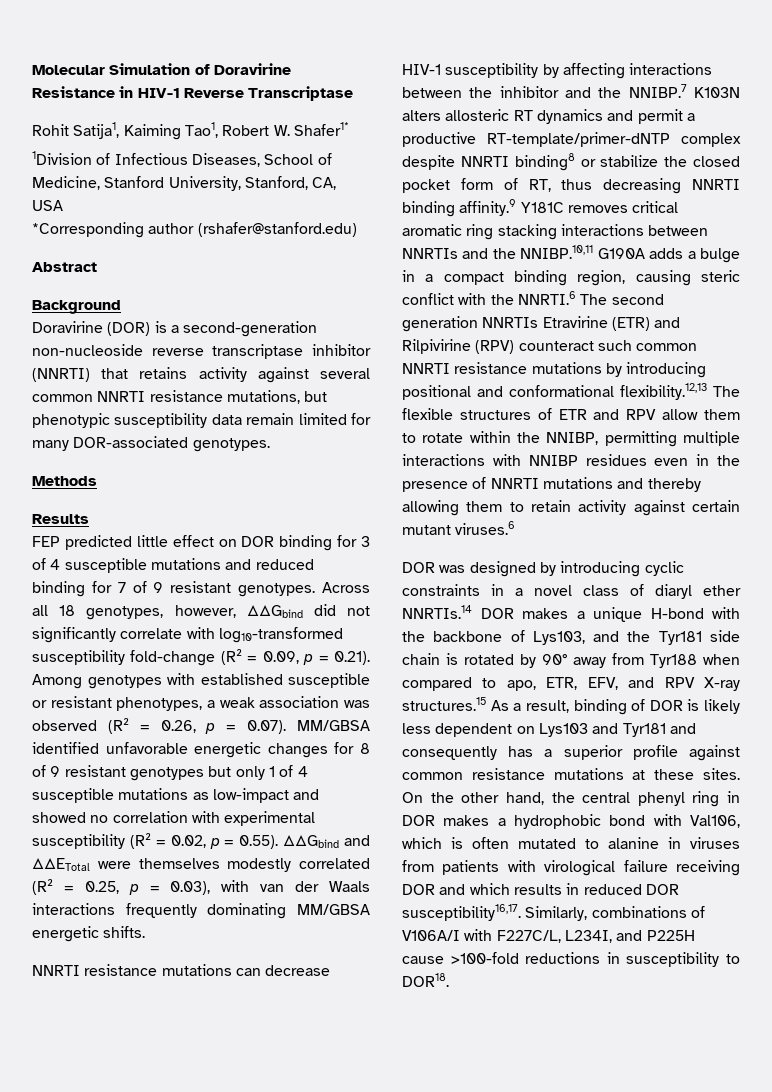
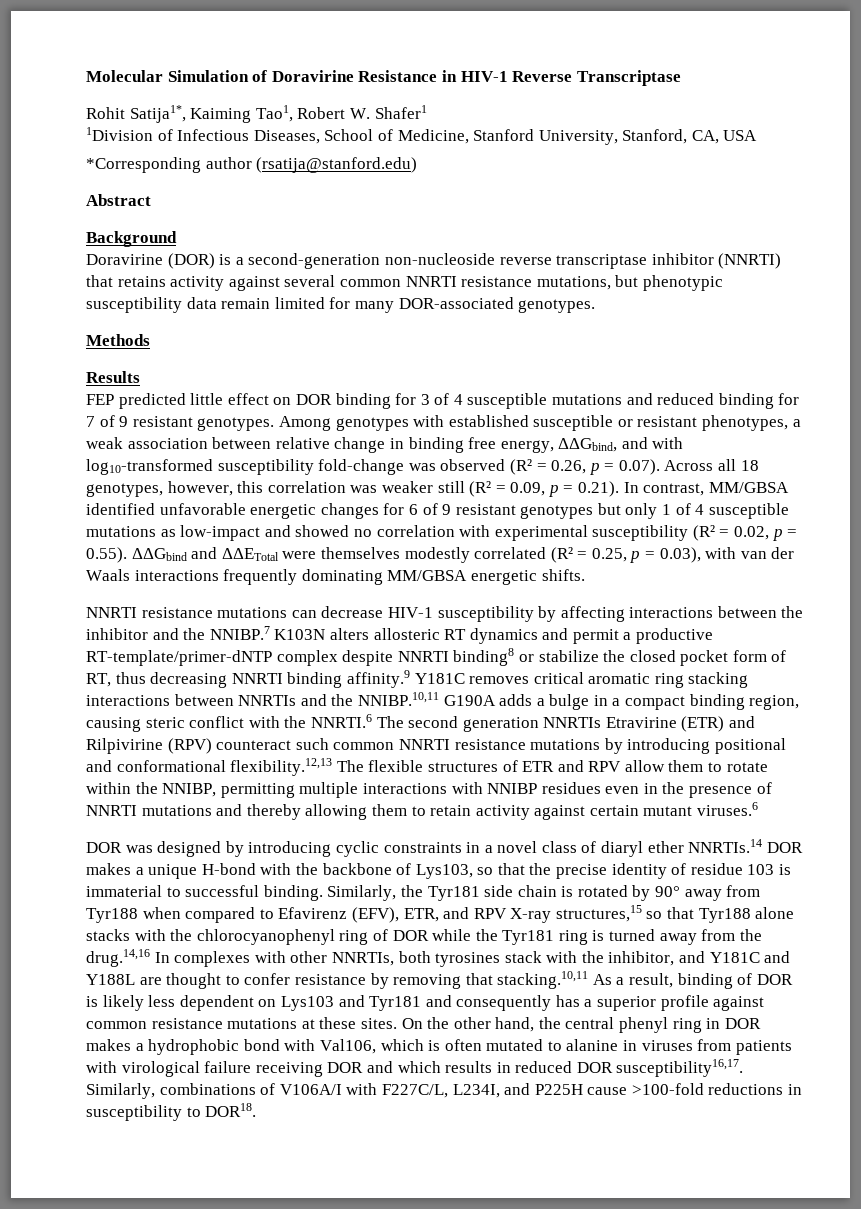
[73,122,120,139] Satija1, -> [129,105,186,123] Satija1*,
[293,122,349,136] Shafer1* -> [374,105,427,119] Shafer1
[197,222,357,237] (rshafer@stanford.edu) -> [256,157,418,173] (rsatija@stanford.edu)
[322,582,370,593] [32,604,371,620] [32,627,343,643] [32,649,370,666] Across all 18 genotypes, however, ΔΔGbind did not significantly correlate with log10-transformed susceptibility fold-change (R² = 0.09, p = 0.21). -> (275, 424) none
(340, 702) none -> [212,437,684,453] [86,459,405,475] between relative change in binding free energy, ΔΔGbind, and with log10-transformed susceptibility fold-change
(287, 727) none -> [664,459,759,471] [86,481,705,497] Across all 18 genotypes, however, this correlation was weaker still (R² = 0.09, p = 0.21). In contrast,
[360,743,371,754] 8 -> [408,504,418,515] 6
[593,631,620,642] and -> [477,863,792,879] [86,885,397,901] so that the precise identity of residue 103 is immaterial to successful binding. Similarly,
[506,677,740,691] [402,697,486,711] apo, ETR, EFV, and RPV X-ray structures.15 -> [278,905,795,923] [86,929,762,945] [86,949,791,967] [86,971,589,989] Efavirenz (EFV), ETR, and RPV X-ray structures,15 so that Tyr188 alone stacks with the chlorocyanophenyl ring of DOR while the Tyr181 ring is turned away from the drug.14,16 In complexes with other NNRTIs, both tyrosines stack with the inhibitor, and Y181C and Y188L are thought to confer resistance by removing that stacking.10,11

